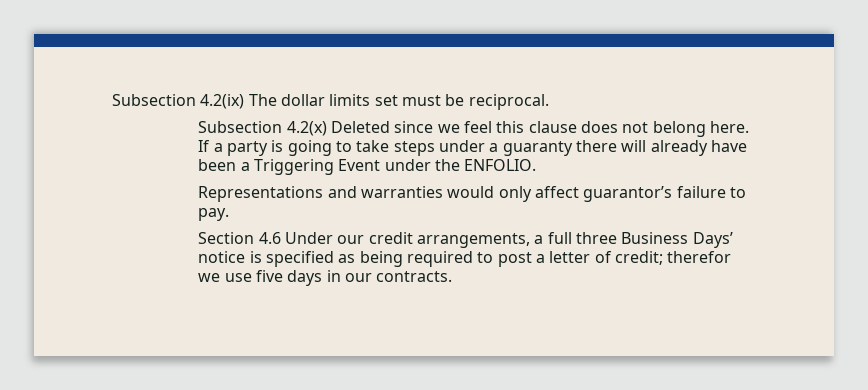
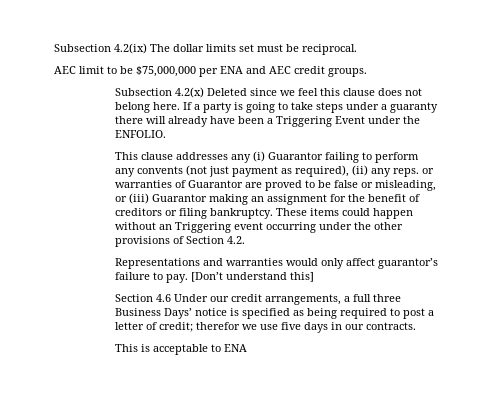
(549, 102) none -> [54,66,367,77] // AEC limit to be $75,000,000 per ENA and AEC credit groups.
(537, 165) none -> [115,151,420,163] [115,165,435,177] [115,180,437,191] [115,193,421,205] [115,208,414,219] [115,222,404,233] [115,236,246,247] // This clause addresses any (i) Guarantor failing to perform any convents (not just payment as required), (ii) any reps. or warranties of Guarantor are proved to be false or misleading, or (iii) Guarantor making an assignment for the benefit of creditors or filing bankruptcy. These items could happen without an Triggering event occurring under the other provisions of Section 4.2.
(230, 214) none -> [191,272,315,282] [Don’t understand this]
(453, 276) none -> [115,344,248,355] // This is acceptable to ENA

